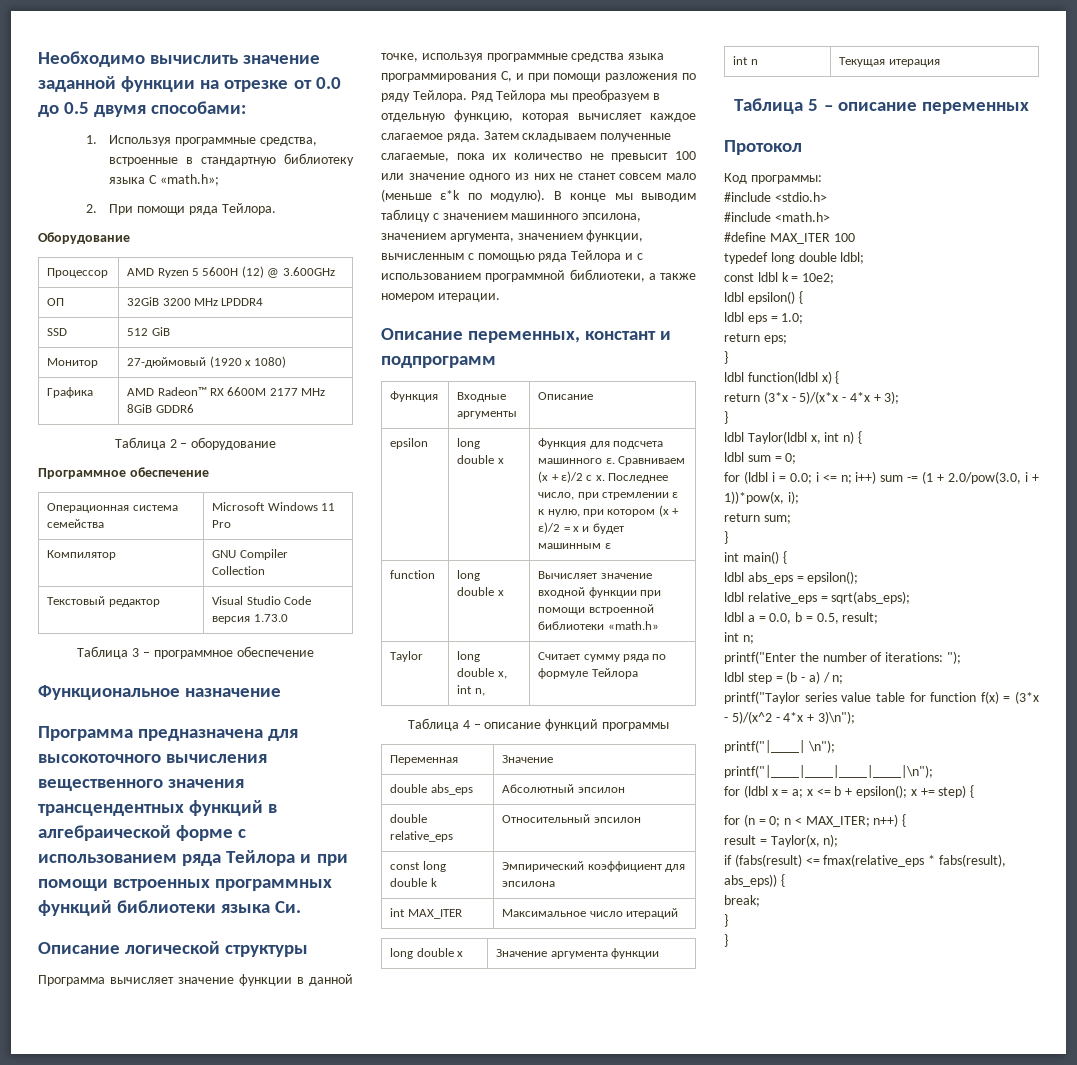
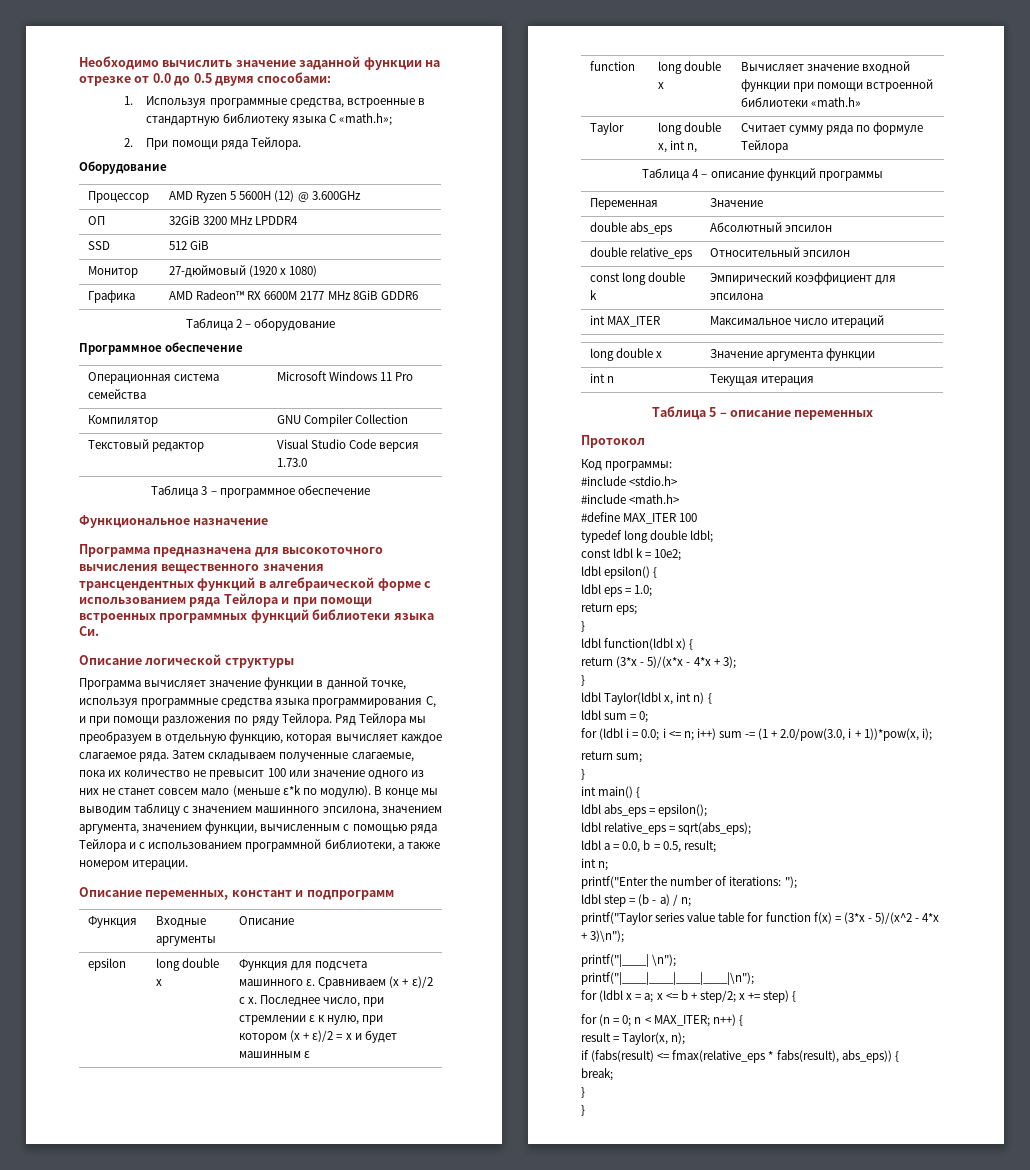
[856,785,908,798] epsilon(); -> [699,990,736,1003] step/2;

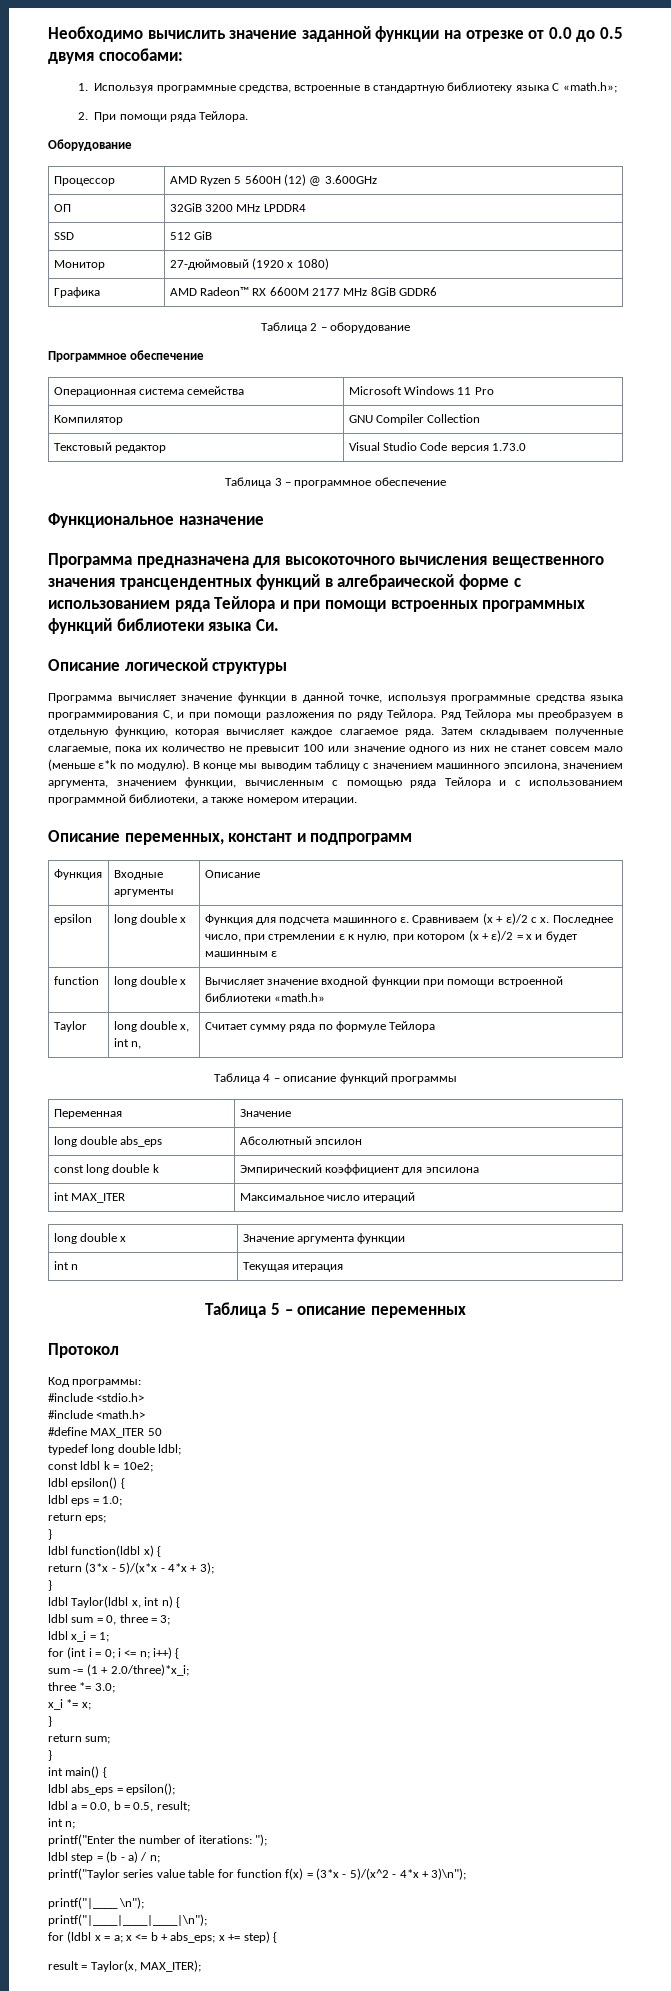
(764, 202) none -> [53,1136,77,1147] long
[590,247,693,260] [710,247,851,257] // double relative_eps | Относительный эпсилон -> (362, 1142) none
[679,513,698,522] 100 -> [147,1428,162,1436] 50
[639,711,649,723] [581,728,624,740] 0; // for (ldbl -> [106,1614,171,1625] [48,1631,110,1642] [48,1647,87,1659] 0, three = 3; // ldbl x_i = 1; // for (int
[641,729,660,741] 0.0; -> [104,1649,115,1659] 0;
(716, 734) none -> [175,1648,180,1659] { //
[780,728,932,741] 2.0/pow(3.0, i + 1))*pow(x, i); -> [110,1664,189,1676] [48,1682,115,1693] [48,1699,91,1710] [48,1716,52,1727] 2.0/three)*x_i; // three *= 3.0; // x_i *= x; // }
[581,822,752,835] // ldbl relative_eps = sqrt(abs_eps); -> (176, 1789) none
[581,954,649,967] printf("|____| -> [48,1897,118,1909] printf("|____
[581,972,754,985] printf("|____|____|____|____|\n"); -> [48,1914,207,1926] printf("|____|____|____|\n");
[699,990,736,1003] step/2; -> [170,1932,216,1943] abs_eps;
[581,1014,743,1027] [581,1032,686,1045] [581,1050,899,1063] [581,1068,613,1081] [581,1087,585,1098] [581,1105,585,1116] for (n = 0; n < MAX_ITER; n++) { // result = Taylor(x, n); // if (fabs(result) <= fmax(relative_eps * fabs(result), abs_eps)) { // break; // } // } -> [48,1960,202,1972] result = Taylor(x, MAX_ITER);

